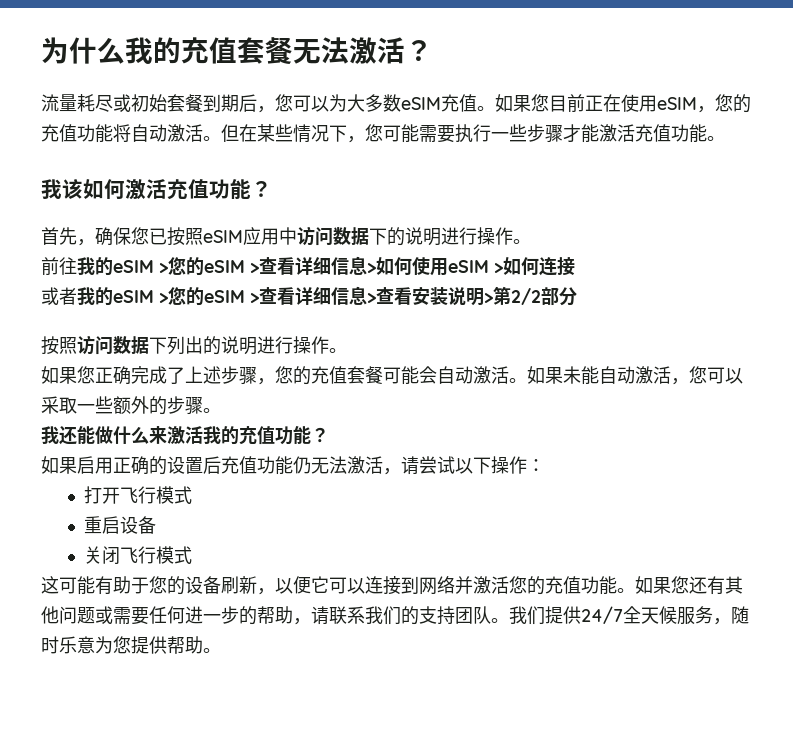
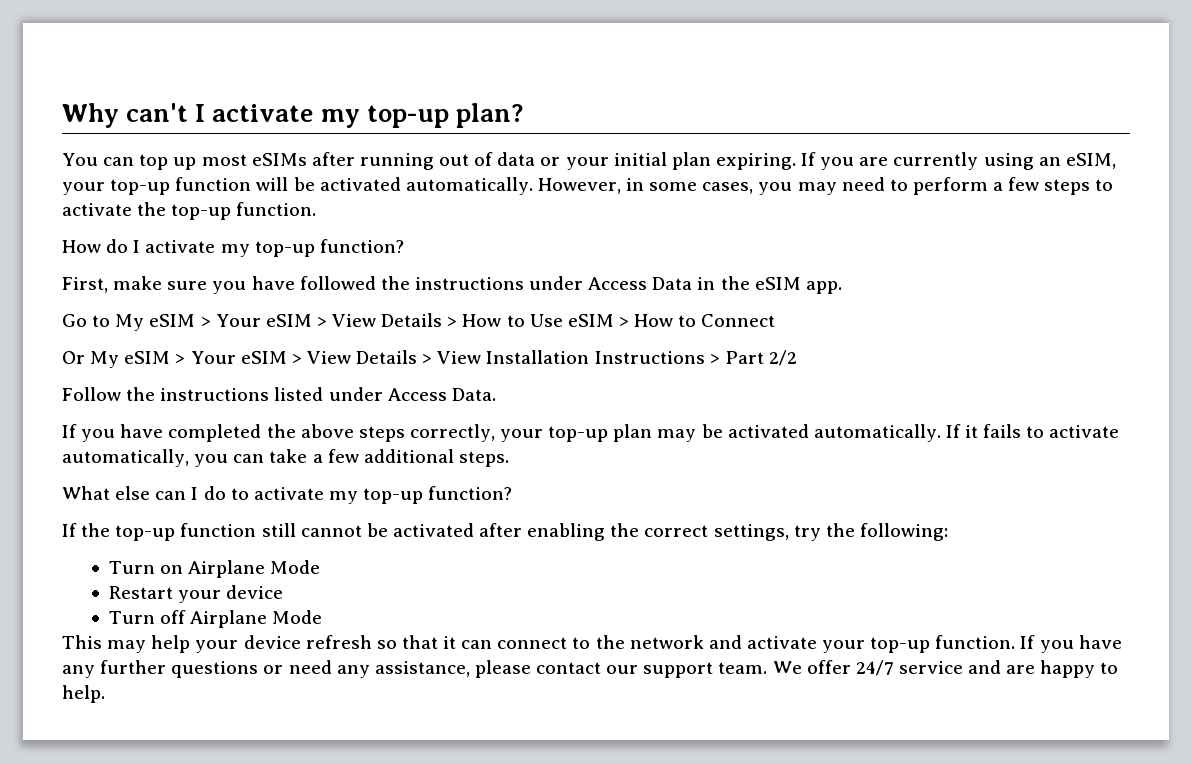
[41,37,433,64] [41,94,751,113] [41,124,725,143] [41,179,272,200] [41,226,531,246] [41,256,575,276] [41,286,577,306] [41,335,347,355] [41,366,743,385] [41,396,221,415] [41,426,329,445] [41,456,545,475] [84,486,193,504] [84,516,157,534] [84,546,193,565] [41,576,743,595] [41,606,749,625] [41,636,221,654] 为什么我的充值套餐无法激活？ // 流量耗尽或初始套餐到期后，您可以为大多数eSIM充值。如果您目前正在使用eSIM，您的充值功能将自动激活。但在某些情况下，您可能需要执行一些步骤才能激活充值功能。 // 我该如何激活充值功能？ // 首先，确保您已按照eSIM应用中访问数据下的说明进行操作。 // 前往我的eSIM >您的eSIM >查看详细信息>如何使用eSIM >如何连接 // 或者我的eSIM >您的eSIM >查看详细信息>查看安装说明>第2/2部分 // 按照访问数据下列出的说明进行操作。 // 如果您正确完成了上述步骤，您的充值套餐可能会自动激活。如果未能自动激活，您可以采取一些额外的步骤。 // 我还能做什么来激活我的充值功能？ // 如果启用正确的设置后充值功能仍无法激活，请尝试以下操作： // 打开飞行模式 // 重启设备 // 关闭飞行模式 // 这可能有助于您的设备刷新，以便它可以连接到网络并激活您的充值功能。如果您还有其他问题或需要任何进一步的帮助，请联系我们的支持团队。我们提供24/7全天候服务，随时乐意为您提供帮助。 -> [62,103,524,128] [62,152,1116,170] [62,177,1114,195] [62,202,317,220] [62,239,404,257] [62,276,842,294] [62,313,776,331] [62,350,797,368] [62,387,496,401] [62,424,1120,442] [62,449,509,467] [62,486,513,504] [62,523,948,541] [109,560,321,578] [109,585,284,603] [109,610,323,628] [62,635,1122,653] [62,660,1119,678] [62,685,105,703] Why can't I activate my top-up plan? // You can top up most eSIMs after running out of data or your initial plan expiring. If you are currently using an eSIM, your top-up function will be activated automatically. However, in some cases, you may need to perform a few steps to activate the top-up function. // How do I activate my top-up function? // First, make sure you have followed the instructions under Access Data in the eSIM app. // Go to My eSIM > Your eSIM > View Details > How to Use eSIM > How to Connect // Or My eSIM > Your eSIM > View Details > View Installation Instructions > Part 2/2 // Follow the instructions listed under Access Data. // If you have completed the above steps correctly, your top-up plan may be activated automatically. If it fails to activate automatically, you can take a few additional steps. // What else can I do to activate my top-up function? // If the top-up function still cannot be activated after enabling the correct settings, try the following: // Turn on Airplane Mode // Restart your device // Turn off Airplane Mode // This may help your device refresh so that it can connect to the network and activate your top-up function. If you have any further questions or need any assistance, please contact our support team. We offer 24/7 service and are happy to help.

